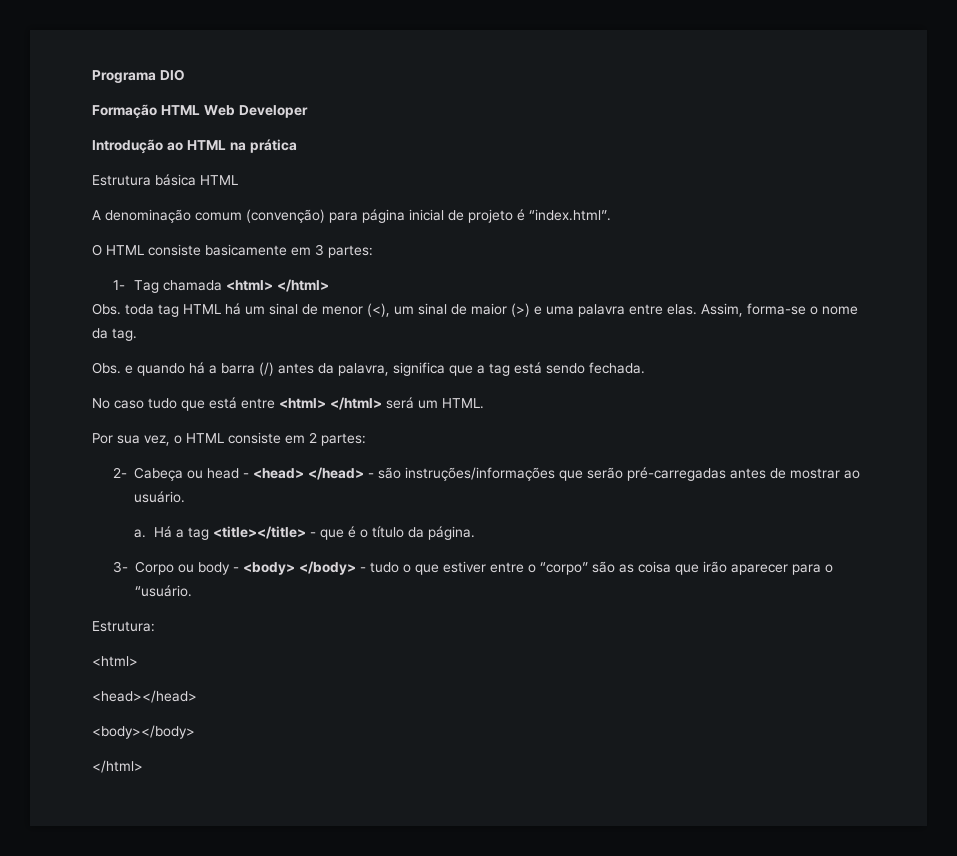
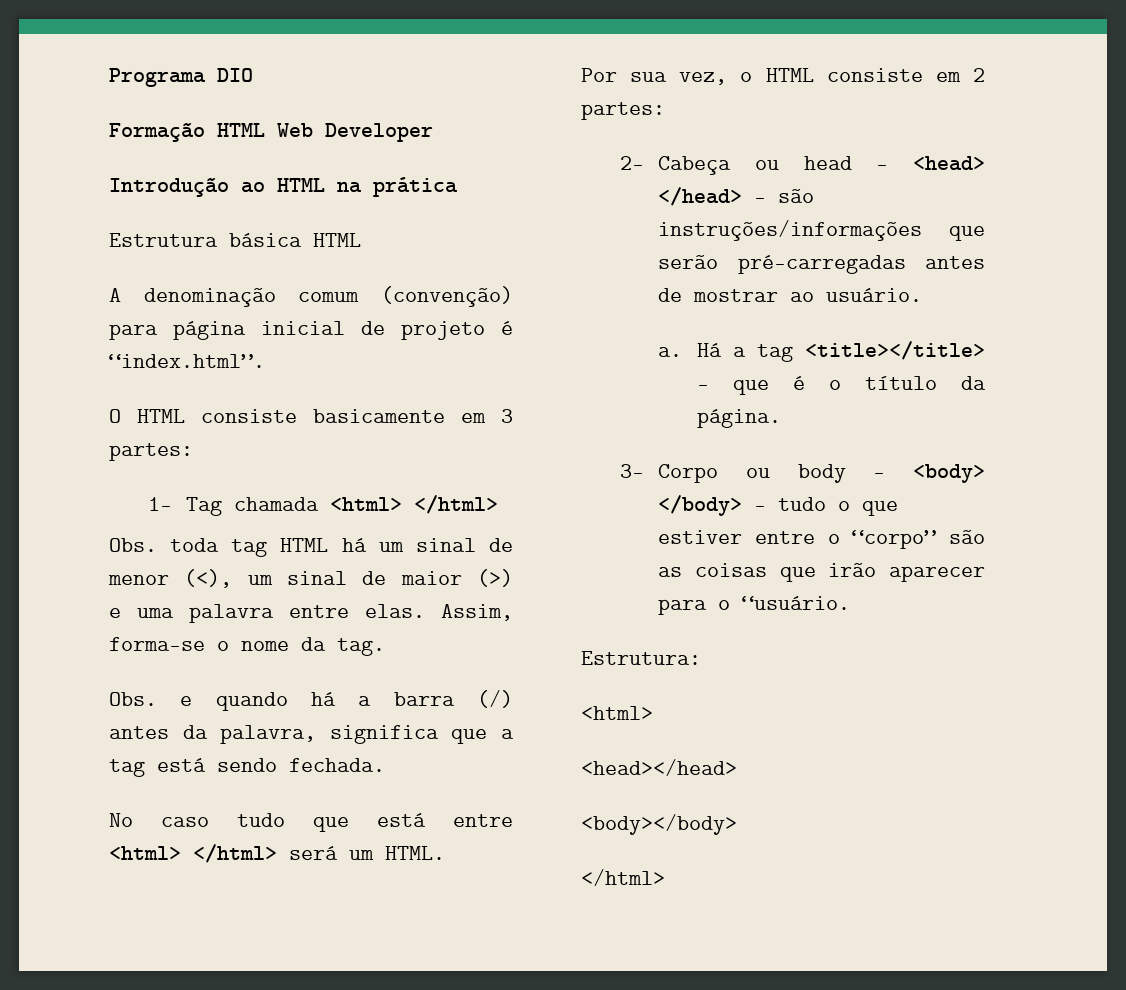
[637,561,671,573] coisa -> [694,563,767,577] coisas

